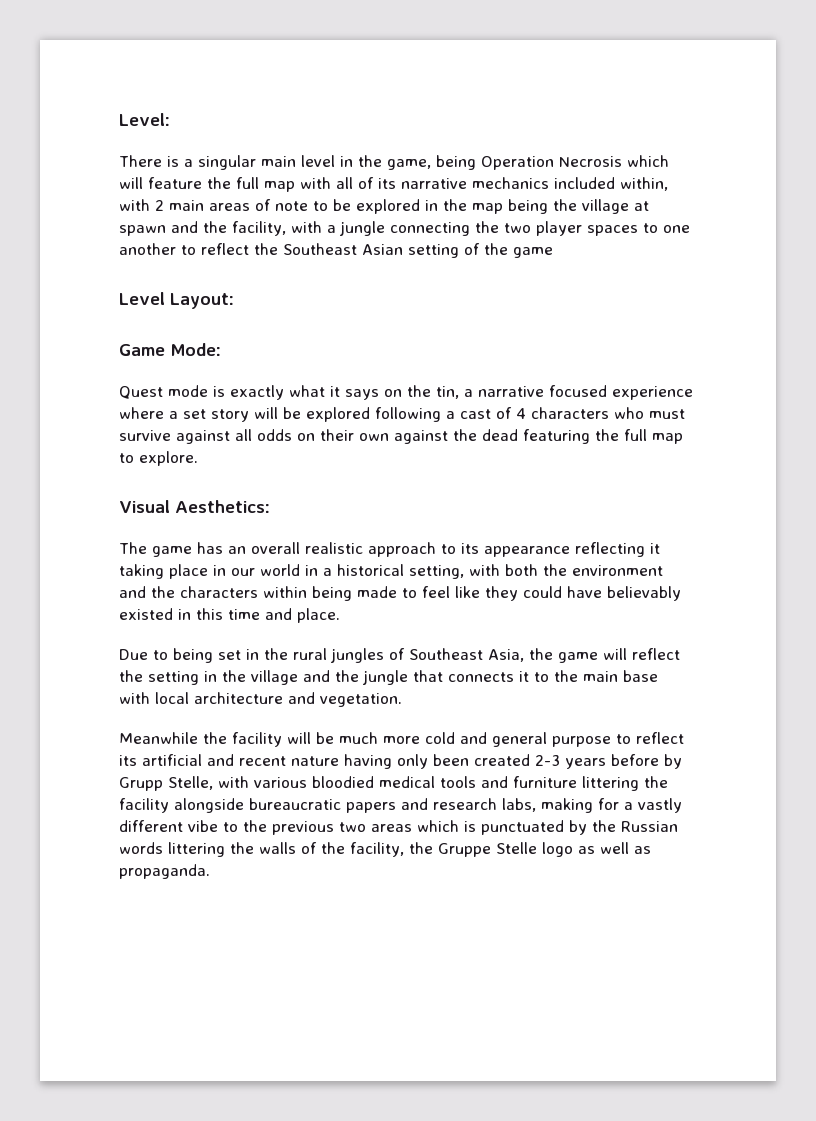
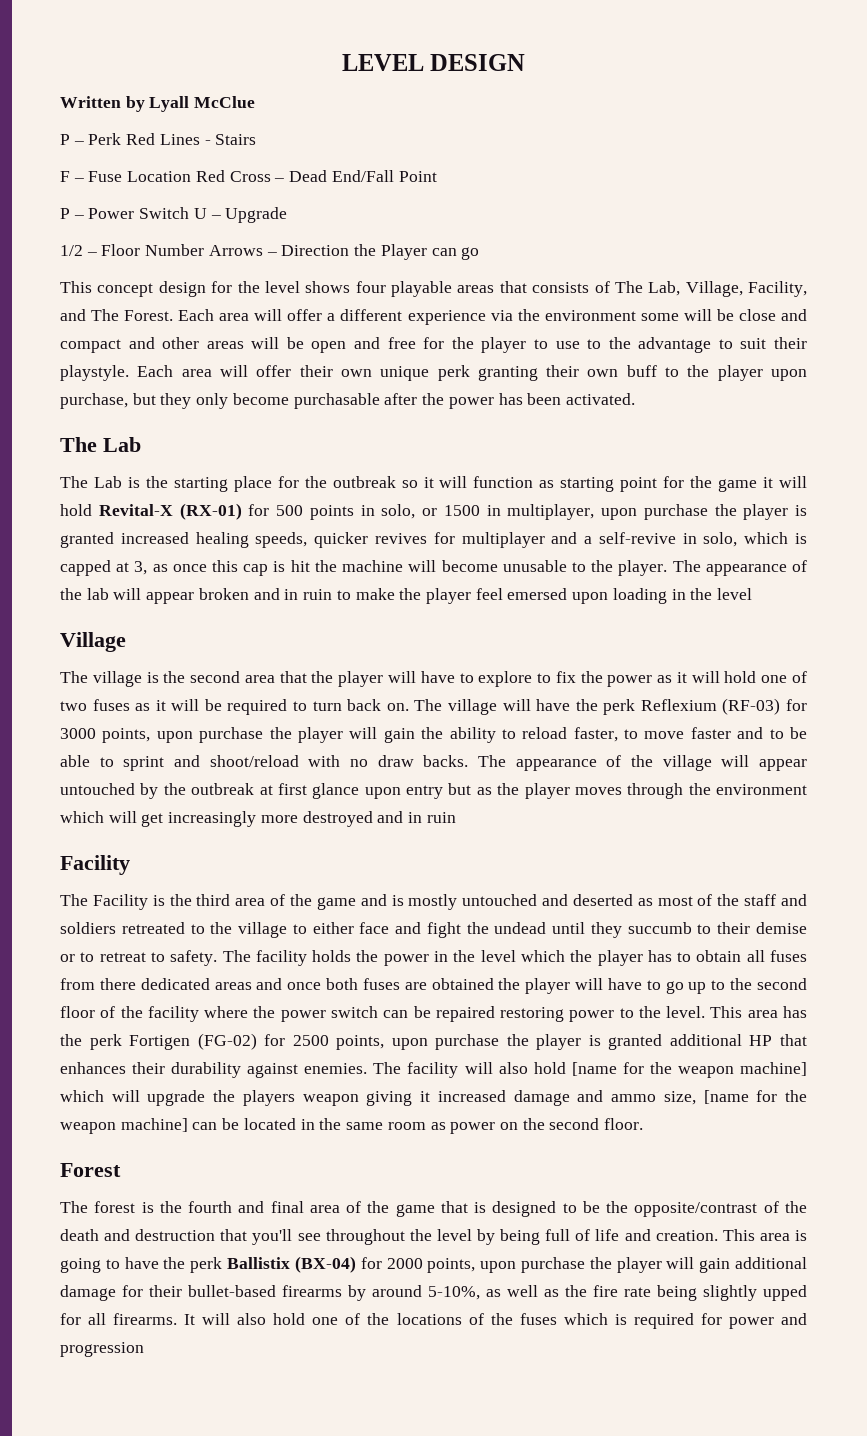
[119,113,170,126] [119,155,669,170] [119,177,668,192] [119,199,649,214] [119,221,690,236] [119,243,553,258] [119,292,234,309] [119,343,221,356] [119,385,693,400] [119,407,685,422] [119,429,683,444] [119,451,198,466] [119,500,270,513] [119,542,660,557] [119,564,663,579] [119,586,681,601] [119,608,340,623] [119,648,680,663] [119,670,658,685] [119,692,402,707] [119,732,684,747] [119,754,682,769] [119,776,668,791] [119,798,682,813] [119,820,678,835] [119,842,651,857] [119,864,210,879] Level: // There is a singular main level in the game, being Operation Necrosis which will feature the full map with all of its narrative mechanics included within, with 2 main areas of note to be explored in the map being the village at spawn and the facility, with a jungle connecting the two player spaces to one another to reflect the Southeast Asian setting of the game // Level Layout: // Game Mode: // Quest mode is exactly what it says on the tin, a narrative focused experience where a set story will be explored following a cast of 4 characters who must survive against all odds on their own against the dead featuring the full map to explore. // Visual Aesthetics: // The game has an overall realistic approach to its appearance reflecting it taking place in our world in a historical setting, with both the environment and the characters within being made to feel like they could have believably existed in this time and place. // Due to being set in the rural jungles of Southeast Asia, the game will reflect the setting in the village and the jungle that connects it to the main base with local architecture and vegetation. // Meanwhile the facility will be much more cold and general purpose to reflect its artificial and recent nature having only been created 2-3 years before by Grupp Stelle, with various bloodied medical tools and furniture littering the facility alongside bureaucratic papers and research labs, making for a vastly different vibe to the previous two areas which is punctuated by the Russian words littering the walls of the facility, the Gruppe Stelle logo as well as propaganda. -> [341,54,526,71] [60,96,256,112] [60,133,257,145] [60,170,437,182] [60,207,288,223] [60,244,480,260] [60,281,807,297] [60,309,807,325] [60,337,807,353] [60,365,807,381] [60,393,635,409] [60,437,141,452] [60,476,808,492] [60,503,807,520] [60,532,808,548] [60,560,808,576] [60,588,753,604] [60,632,126,652] [60,671,807,687] [60,698,807,715] [60,727,808,743] [60,755,807,771] [60,783,807,799] [60,811,456,827] [60,855,130,875] [60,894,808,910] [60,922,807,938] [60,950,807,966] [60,978,808,994] [60,1006,808,1022] [60,1033,807,1050] [60,1062,807,1078] [60,1090,808,1106] [60,1118,644,1134] [60,1163,121,1177] [60,1201,807,1217] [60,1229,807,1245] [60,1256,807,1273] [60,1285,807,1301] [60,1313,808,1329] [60,1342,144,1357] LEVEL DESIGN // Written by Lyall McClue // P – Perk Red Lines - Stairs // F – Fuse Location Red Cross – Dead End/Fall Point // P – Power Switch U – Upgrade // 1/2 – Floor Number Arrows – Direction the Player can go // This concept design for the level shows four playable areas that consists of The Lab, Village, Facility, and The Forest. Each area will offer a different experience via the environment some will be close and compact and other areas will be open and free for the player to use to the advantage to suit their playstyle. Each area will offer their own unique perk granting their own buff to the player upon purchase, but they only become purchasable after the power has been activated. // The Lab // The Lab is the starting place for the outbreak so it will function as starting point for the game it will hold Revital-X (RX-01) for 500 points in solo, or 1500 in multiplayer, upon purchase the player is granted increased healing speeds, quicker revives for multiplayer and a self-revive in solo, which is capped at 3, as once this cap is hit the machine will become unusable to the player. The appearance of the lab will appear broken and in ruin to make the player feel emersed upon loading in the level // Village // The village is the second area that the player will have to explore to fix the power as it will hold one of two fuses as it will be required to turn back on. The village will have the perk Reflexium (RF-03) for 3000 points, upon purchase the player will gain the ability to reload faster, to move faster and to be able to sprint and shoot/reload with no draw backs. The appearance of the village will appear untouched by the outbreak at first glance upon entry but as the player moves through the environment which will get increasingly more destroyed and in ruin // Facility // The Facility is the third area of the game and is mostly untouched and deserted as most of the staff and soldiers retreated to the village to either face and fight the undead until they succumb to their demise or to retreat to safety. The facility holds the power in the level which the player has to obtain all fuses from there dedicated areas and once both fuses are obtained the player will have to go up to the second floor of the facility where the power switch can be repaired restoring power to the level. This area has the perk Fortigen (FG-02) for 2500 points, upon purchase the player is granted additional HP that enhances their durability against enemies. The facility will also hold [name for the weapon machine] which will upgrade the players weapon giving it increased damage and ammo size, [name for the weapon machine] can be located in the same room as power on the second floor. // Forest // The forest is the fourth and final area of the game that is designed to be the opposite/contrast of the death and destruction that you'll see throughout the level by being full of life and creation. This area is going to have the perk Ballistix (BX-04) for 2000 points, upon purchase the player will gain additional damage for their bullet-based firearms by around 5-10%, as well as the fire rate being slightly upped for all firearms. It will also hold one of the locations of the fuses which is required for power and progression

